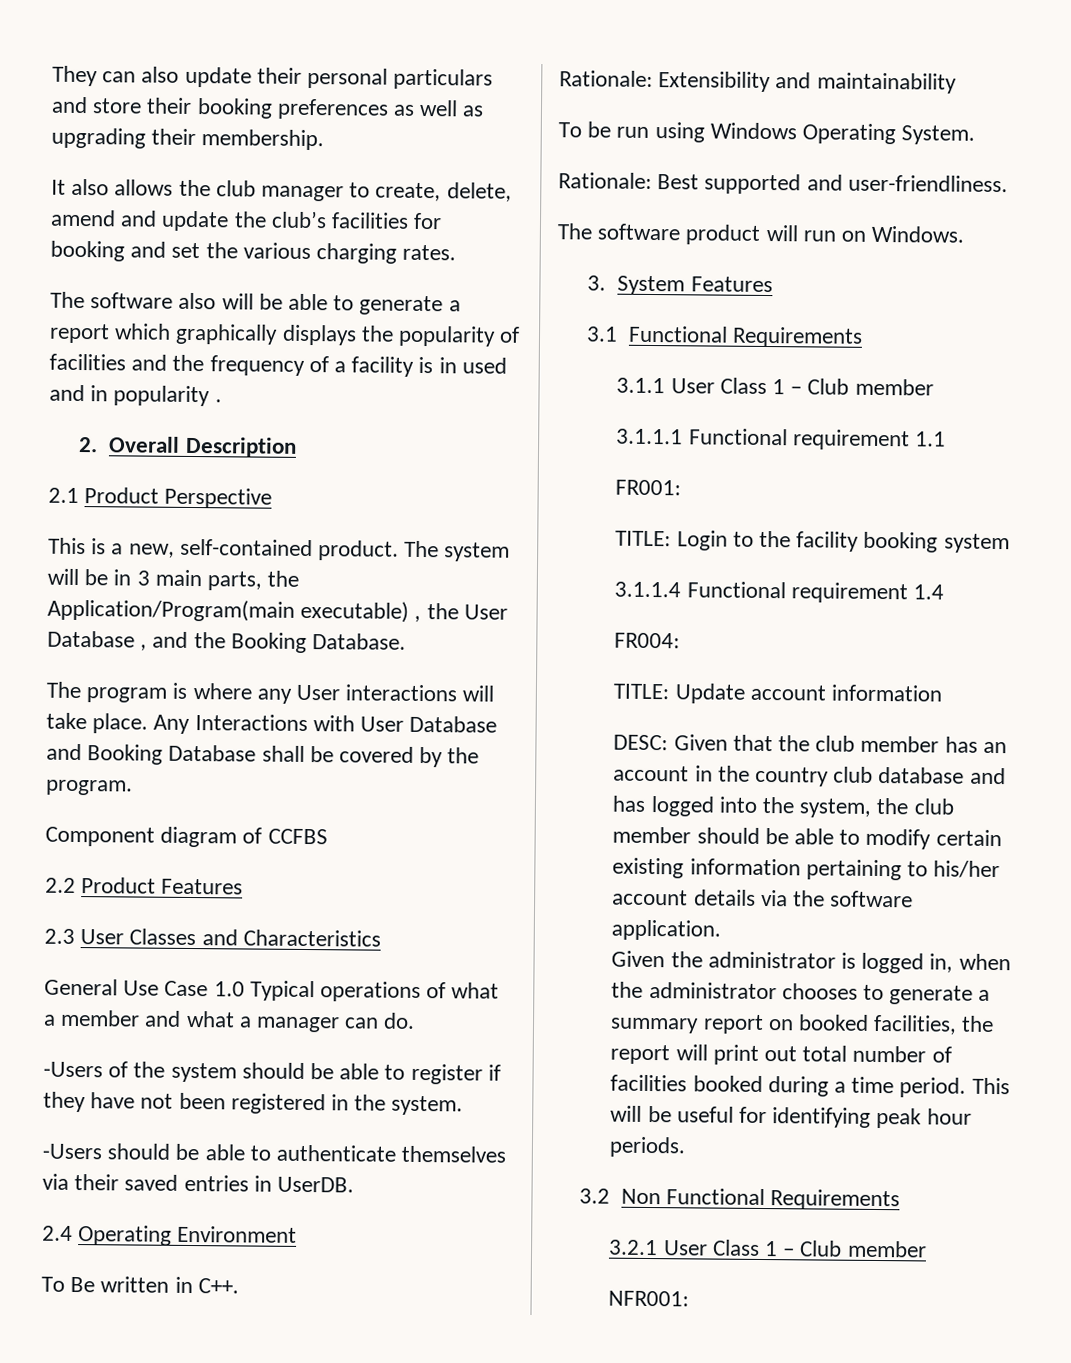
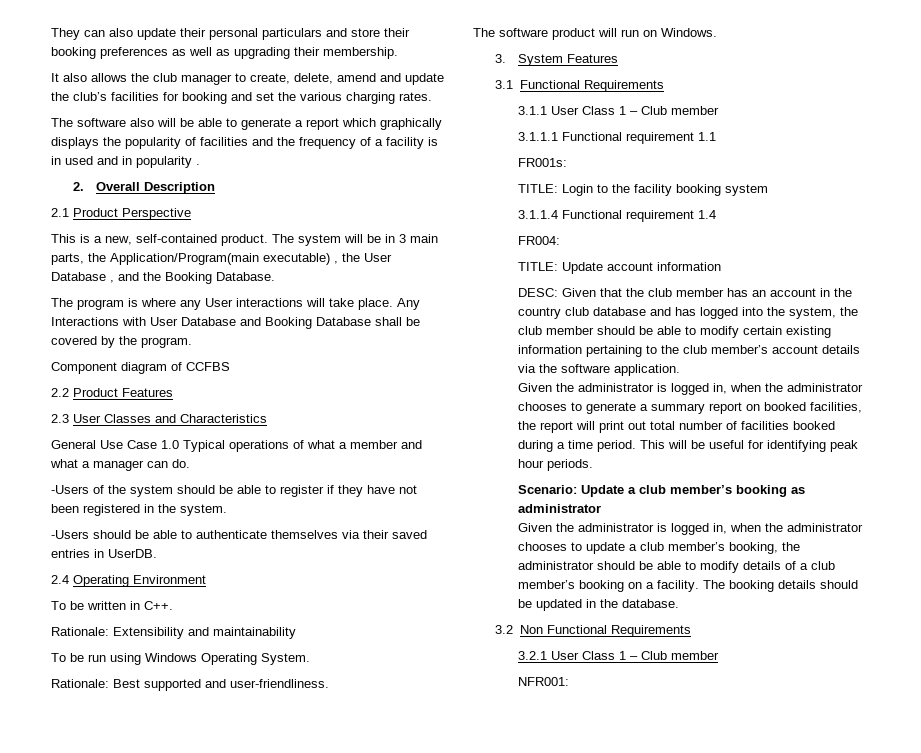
[70,1276,96,1293] Be -> [70,601,84,610] be
[615,479,682,496] FR001: -> [517,158,567,167] FR001s:
[933,860,1001,879] his/her -> [660,345,768,354] the club member’s
(687, 1147) none -> [517,485,805,497] [517,504,601,513] [517,523,863,535] [517,542,800,554] [517,561,835,573] [517,580,858,592] [517,599,679,611] // Scenario: Update a club member’s booking as administrator // Given the administrator is logged in, when the administrator chooses to update a club member’s booking, the administrator should be able to modify details of a club member’s booking on a facility. The booking details should be updated in the database.

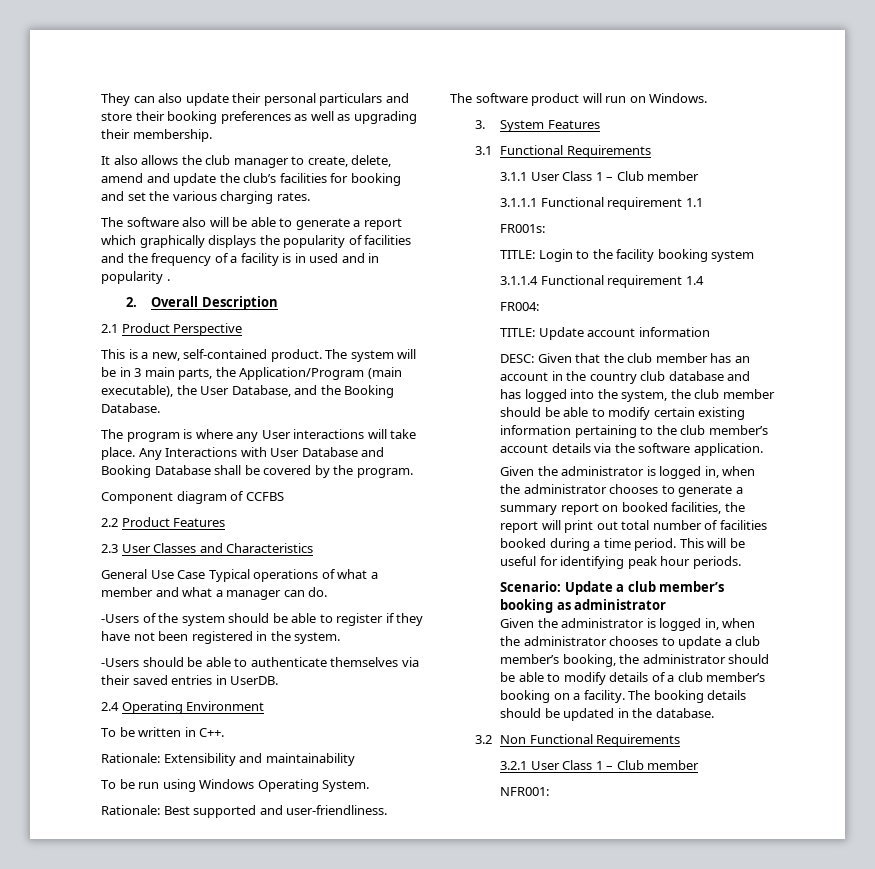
[110,253,392,265] [51,272,114,283] Application/Program(main executable) , the User Database , -> [239,367,402,380] [101,385,291,397] Application/Program (main executable), the User Database,
[161,440,179,449] 1.0 -> (206, 574) none

